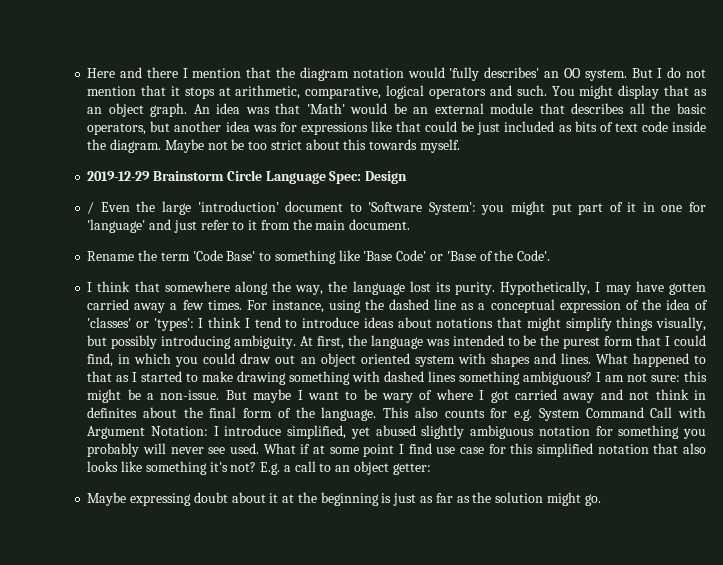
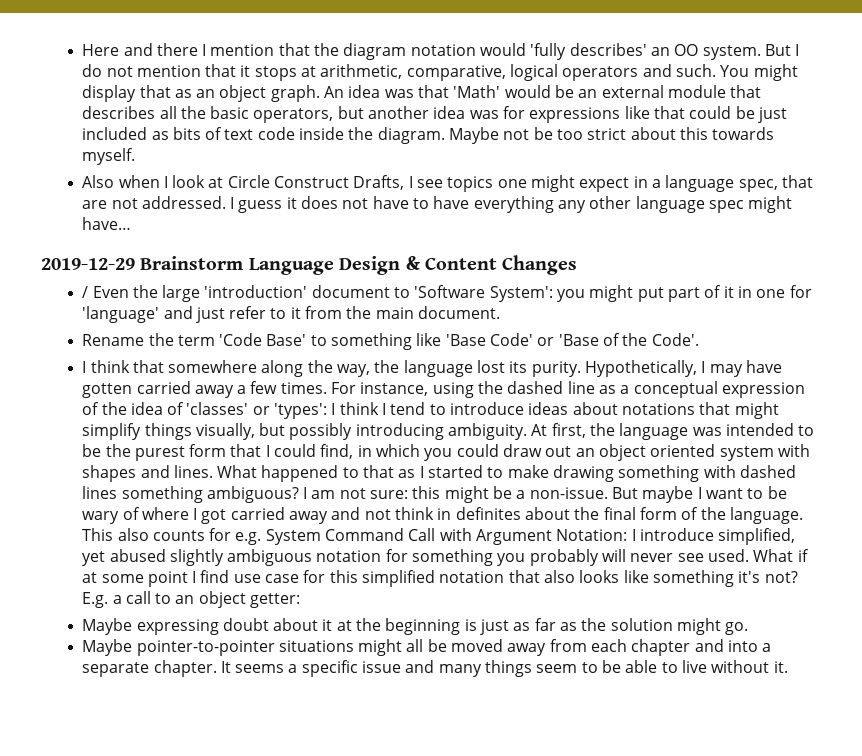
[87,170,408,184] 2019-12-29 Brainstorm Circle Language Spec: Design -> [82,175,813,192] [82,196,793,213] [82,217,132,230] [41,255,578,275] Also when I look at Circle Construct Drafts, I see topics one might expect in a language spec, that are not addressed. I guess it does not have to have everything any other language spec might have… // 2019-12-29 Brainstorm Language Design & Content Changes
(601, 500) none -> [82,639,772,656] [82,660,788,677] // Maybe pointer-to-pointer situations might all be moved away from each chapter and into a separate chapter. It seems a specific issue and many things seem to be able to live without it.

